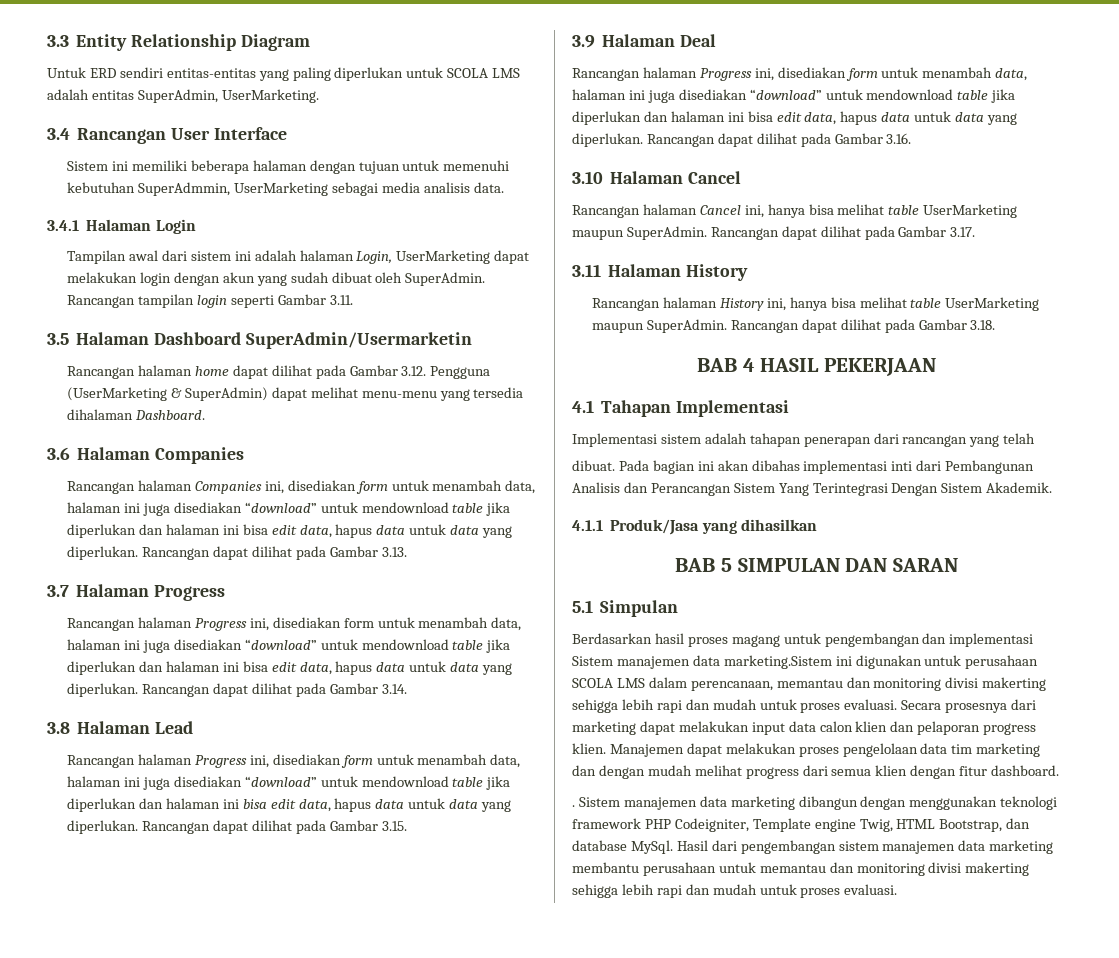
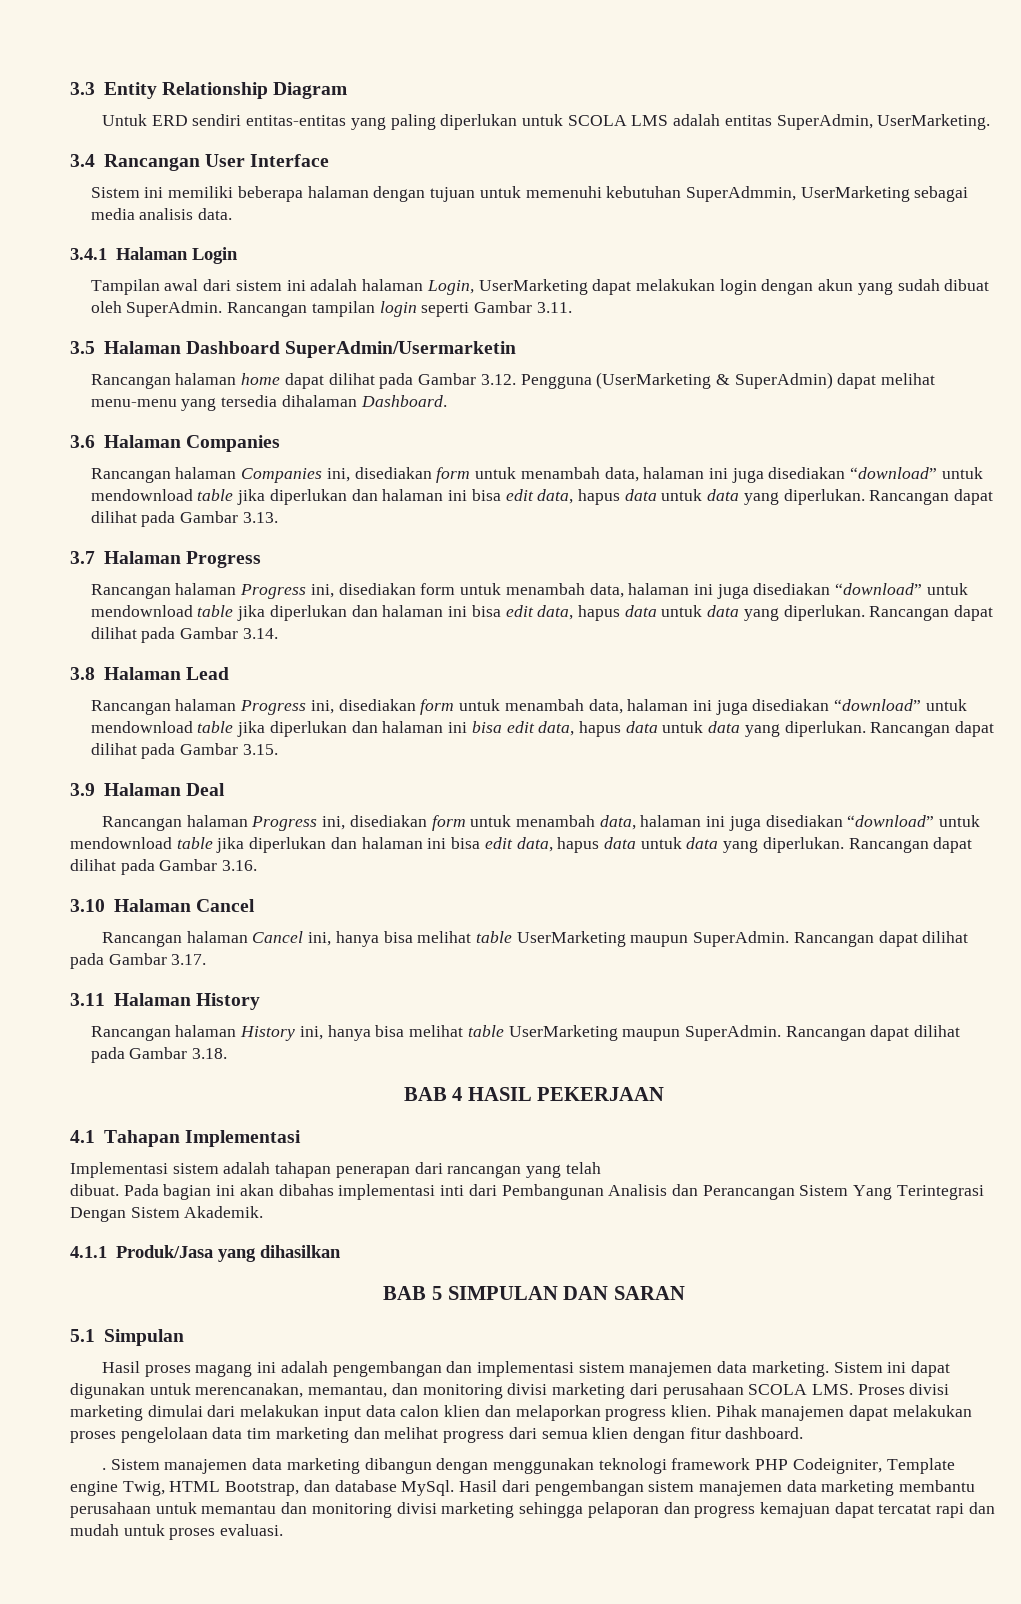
[572,633,821,647] Berdasarkan hasil proses magang untuk -> [101,1361,328,1377] Hasil proses magang ini adalah
[572,655,1039,669] [572,677,1047,691] [572,699,1037,713] [572,721,675,735] Sistem manajemen data marketing.Sistem ini digunakan untuk perusahaan SCOLA LMS dalam perencanaan, memantau dan monitoring divisi makerting sehigga lebih rapi dan mudah untuk proses evaluasi. Secara prosesnya dari marketing dapat -> [578,1361,951,1377] [70,1383,950,1399] [70,1405,236,1421] sistem manajemen data marketing. Sistem ini dapat digunakan untuk merencanakan, memantau, dan monitoring divisi marketing dari perusahaan SCOLA LMS. Proses divisi marketing dimulai dari
[917,721,981,735] pelaporan -> [515,1405,601,1421] melaporkan
[609,744,684,757] Manajemen -> [715,1405,845,1421] Pihak manajemen
[598,765,692,779] dengan mudah -> (380, 1433) none
[965,862,1030,876] [572,884,654,898] makerting sehigga lebih -> [441,1502,932,1518] marketing sehingga pelaporan dan progress kemajuan dapat tercatat

